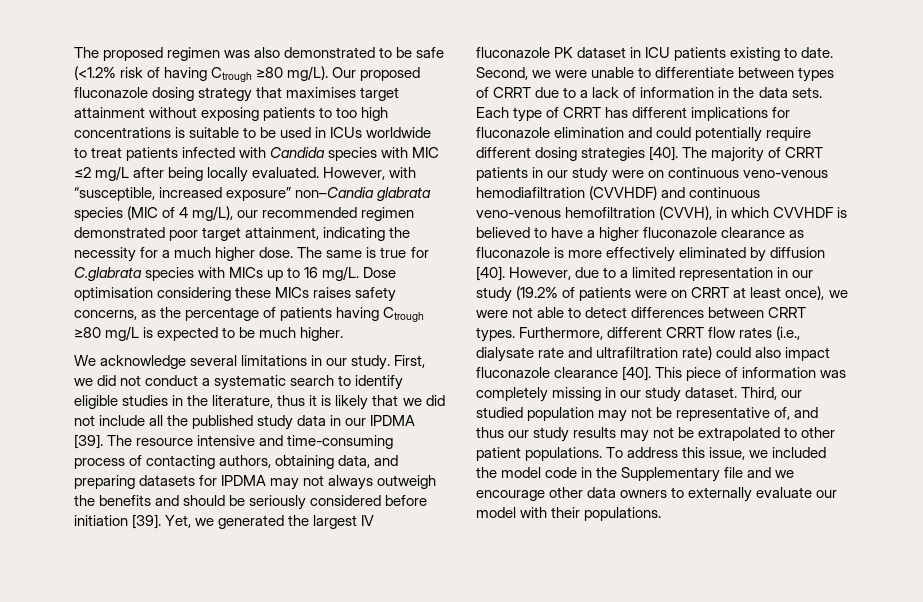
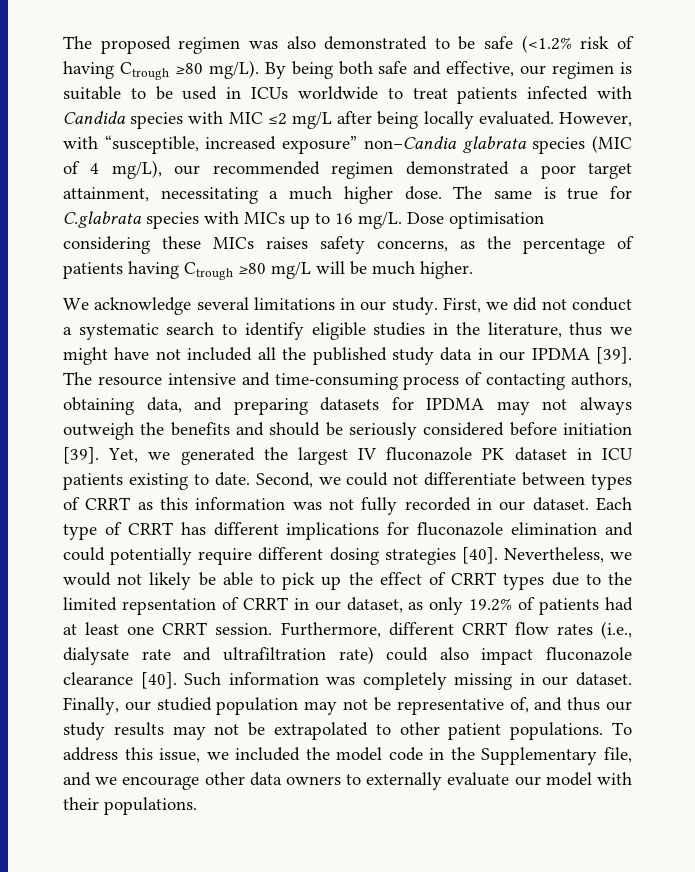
[332,67,421,81] [74,87,400,102] [74,107,389,121] [74,127,171,138] Our proposed fluconazole dosing strategy that maximises target attainment without exposing patients to too high concentrations -> [264,61,615,79] By being both safe and effective, our regimen
(165, 232) none -> [520,166,530,174] a
[323,227,411,241] [74,247,159,262] indicating the necessity for -> [160,187,258,204] necessitating
[143,327,236,341] is expected to -> [316,261,345,274] will
[309,395,445,410] [74,415,146,426] it is likely that we did not include -> [610,327,633,335] [63,347,253,365] we might have not included
[555,67,652,78] were unable to -> [346,472,419,486] could not
[535,87,822,98] due to a lack of information in the data sets. -> [137,497,589,515] as this information was not fully recorded in our dataset.
[682,147,824,162] [476,167,829,182] [476,186,761,200] [476,206,848,220] [476,227,805,241] [476,247,826,262] [476,266,814,281] [476,286,848,302] [476,307,807,318] [476,327,515,342] The majority of CRRT patients in our study were on continuous veno-venous hemodiafiltration (CVVHDF) and continuous veno-venous hemofiltration (CVVH), in which CVVHDF is believed to have a higher fluconazole clearance as fluconazole is more effectively eliminated by diffusion [40]. However, due to a limited representation in our study (19.2% of patients were on CRRT at least once), we were not able to detect differences between CRRT types. -> [503,547,632,563] [63,572,632,590] [63,597,633,615] [63,622,273,635] Nevertheless, we would not likely be able to pick up the effect of CRRT types due to the limited repsentation of CRRT in our dataset, as only 19.2% of patients had at least one CRRT session.
[655,367,739,381] This piece of -> [184,672,222,686] Such
[645,387,778,402] study dataset. Third, -> [576,672,632,686] [63,697,119,715] dataset. Finally,
[724,467,744,478] file -> [604,747,632,763] file,

